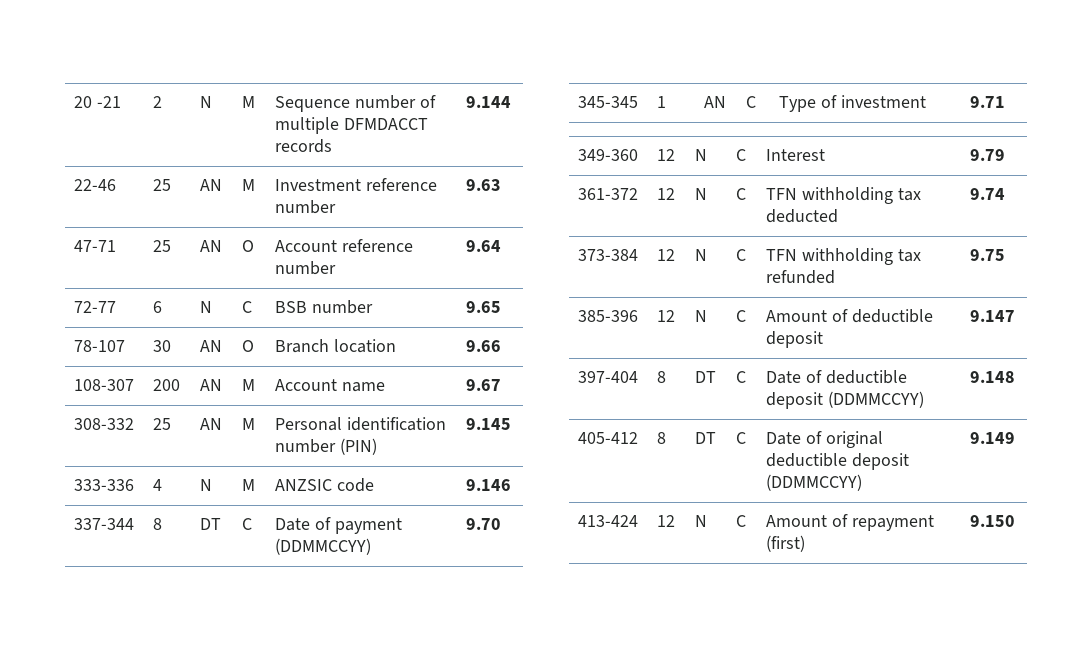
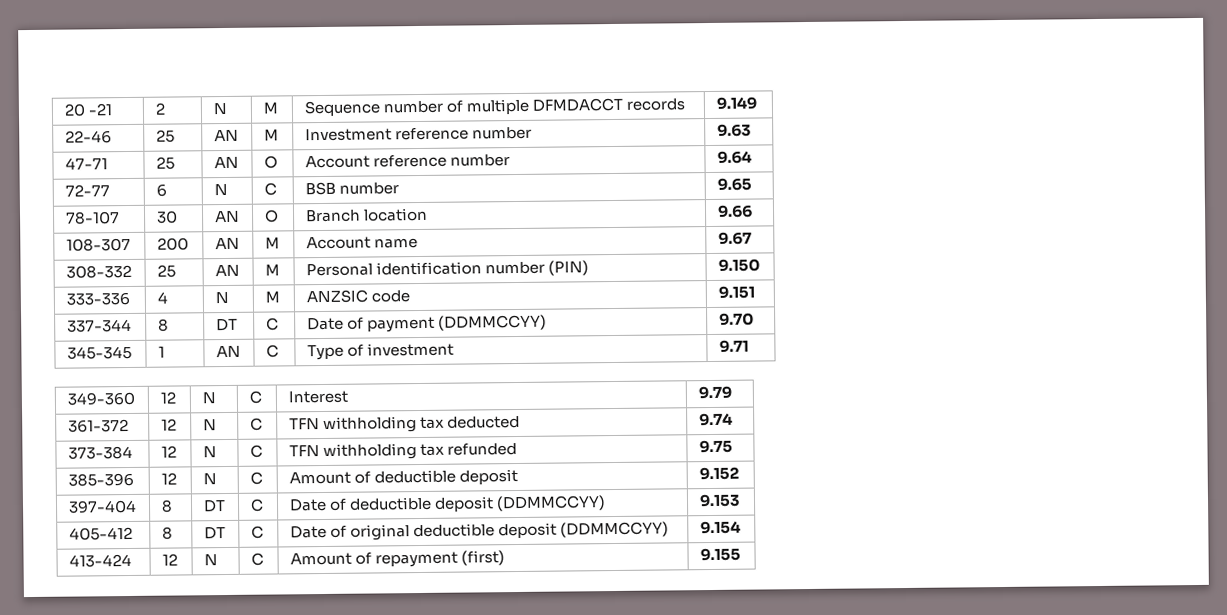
[466,96,512,108] 9.144 -> [715,96,757,110] 9.149
[466,418,512,430] 9.145 -> [717,258,760,272] 9.150
[466,479,512,491] 9.146 -> [717,285,755,299] 9.151
[970,310,1016,322] 9.147 -> [698,466,739,481] 9.152
[970,371,1016,383] 9.148 -> [698,493,740,508] 9.153
[970,432,1016,444] 9.149 -> [699,520,741,535] 9.154
[970,515,1016,527] 9.150 -> [699,547,741,562] 9.155

